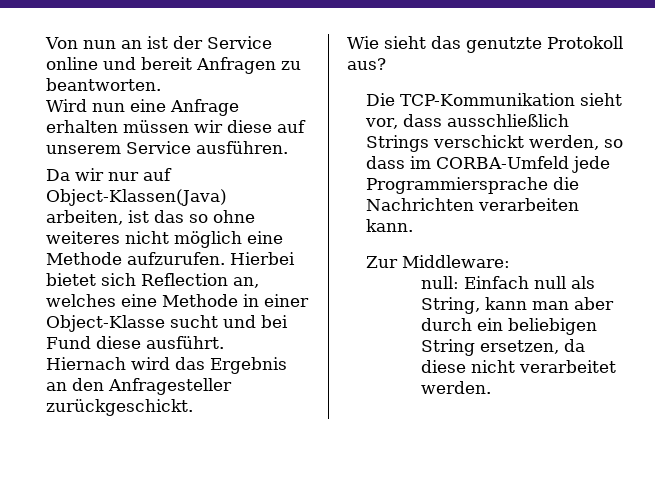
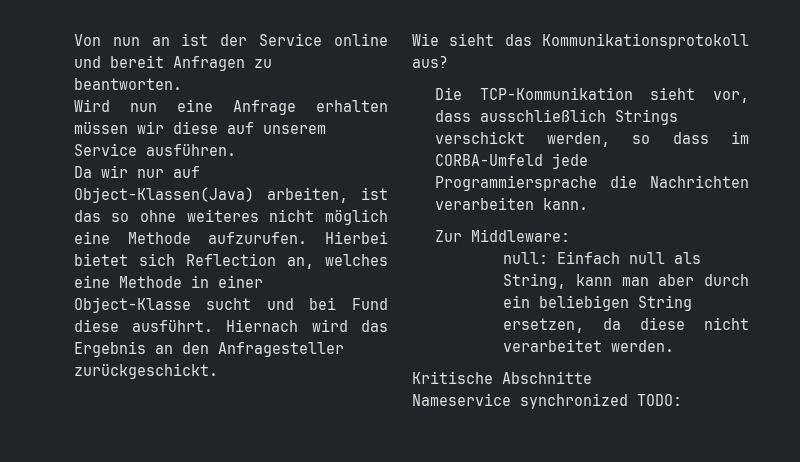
[466,36,623,53] genutzte Protokoll -> [542,33,749,49] Kommunikationsprotokoll
(492, 387) none -> [412,371,592,384] [412,393,682,409] // Kritische Abschnitte // Nameservice synchronized TODO:

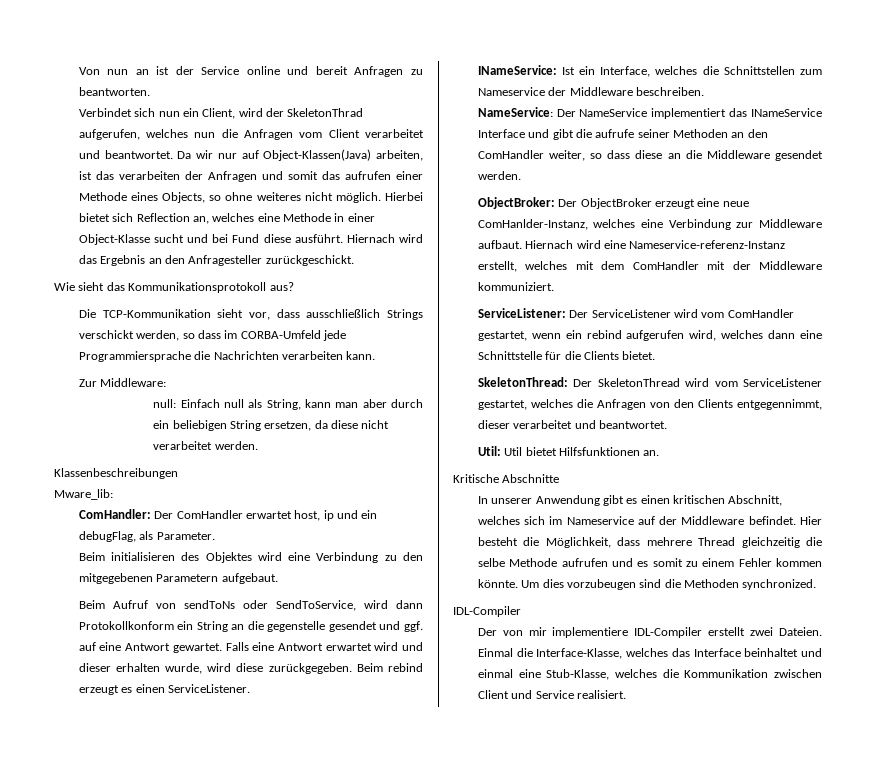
[73,99,388,115] [73,121,326,134] [73,143,236,156] Wird nun eine Anfrage erhalten müssen wir diese auf unserem Service ausführen. // -> [78,108,364,119] [78,129,424,140] [78,150,173,159] Verbindet sich nun ein Client, wird der SkeletonThrad aufgerufen, welches nun die Anfragen vom Client verarbeitet und beantwortet.
[111,209,388,225] [73,231,308,244] so ohne weiteres nicht möglich eine Methode aufzurufen. -> [118,171,423,182] [78,192,381,203] verarbeiten der Anfragen und somit das aufrufen einer Methode eines Objects, so ohne weiteres nicht möglich.
[412,371,592,384] [412,393,682,409] Kritische Abschnitte // Nameservice synchronized TODO: -> [54,468,178,479] [54,489,113,500] [78,509,378,521] [78,531,215,542] [78,552,423,563] [78,573,278,584] [78,600,423,611] [78,621,423,632] [78,642,423,653] [78,663,423,674] [78,684,250,695] [477,65,822,77] [477,87,704,96] [477,107,822,119] [477,129,768,140] [477,150,823,161] [477,171,521,180] [477,197,749,209] [477,219,822,230] [477,240,786,249] [477,261,822,272] [477,282,554,291] [477,308,794,318] [477,330,822,341] [477,351,656,360] [477,377,822,387] [477,399,822,410] [477,420,667,429] [477,446,660,456] [453,474,560,483] [477,495,783,506] [477,516,822,525] [477,537,822,548] [477,558,822,567] [477,579,817,590] [453,606,521,617] [477,627,822,638] [477,648,822,659] [477,669,822,680] [477,690,626,699] Klassenbeschreibungen // Mware_lib: // ComHandler: Der ComHandler erwartet host, ip und ein debugFlag, als Parameter. // Beim initialisieren des Objektes wird eine Verbindung zu den mitgegebenen Parametern aufgebaut. // Beim Aufruf von sendToNs oder SendToService, wird dann Protokollkonform ein String an die gegenstelle gesendet und ggf. auf eine Antwort gewartet. Falls eine Antwort erwartet wird und dieser erhalten wurde, wird diese zurückgegeben. Beim rebind erzeugt es einen ServiceListener. // INameService: Ist ein Interface, welches die Schnittstellen zum Nameservice der Middleware beschreiben. // NameService: Der NameService implementiert das INameService Interface und gibt die aufrufe seiner Methoden an den ComHandler weiter, so dass diese an die Middleware gesendet werden. // ObjectBroker: Der ObjectBroker erzeugt eine neue ComHanlder-Instanz, welches eine Verbindung zur Middleware aufbaut. Hiernach wird eine Nameservice-referenz-Instanz erstellt, welches mit dem ComHandler mit der Middleware kommuniziert. // ServiceListener: Der ServiceListener wird vom ComHandler gestartet, wenn ein rebind aufgerufen wird, welches dann eine Schnittstelle für die Clients bietet. // SkeletonThread: Der SkeletonThread wird vom ServiceListener gestartet, welches die Anfragen von den Clients entgegennimmt, dieser verarbeitet und beantwortet. // Util: Util bietet Hilfsfunktionen an. // Kritische Abschnitte // In unserer Anwendung gibt es einen kritischen Abschnitt, welches sich im Nameservice auf der Middleware befindet. Hier besteht die Möglichkeit, dass mehrere Thread gleichzeitig die selbe Methode aufrufen und es somit zu einem Fehler kommen könnte. Um dies vorzubeugen sind die Methoden synchronized. // IDL-Compiler // Der von mir implementiere IDL-Compiler erstellt zwei Dateien. Einmal die Interface-Klasse, welches das Interface beinhaltet und einmal eine Stub-Klasse, welches die Kommunikation zwischen Client und Service realisiert.

